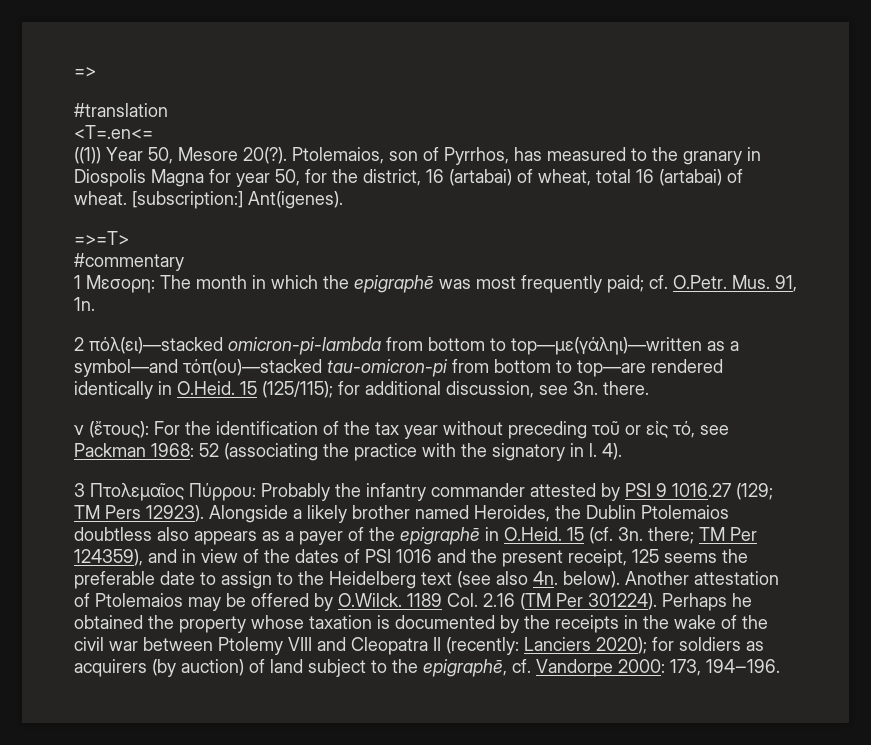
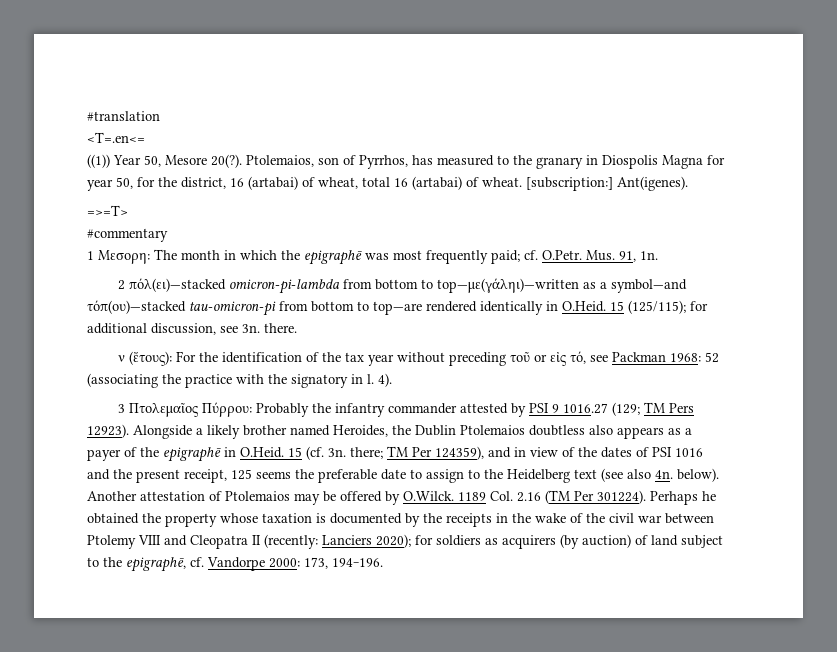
[74,67,96,77] => // -> (87, 116) none

